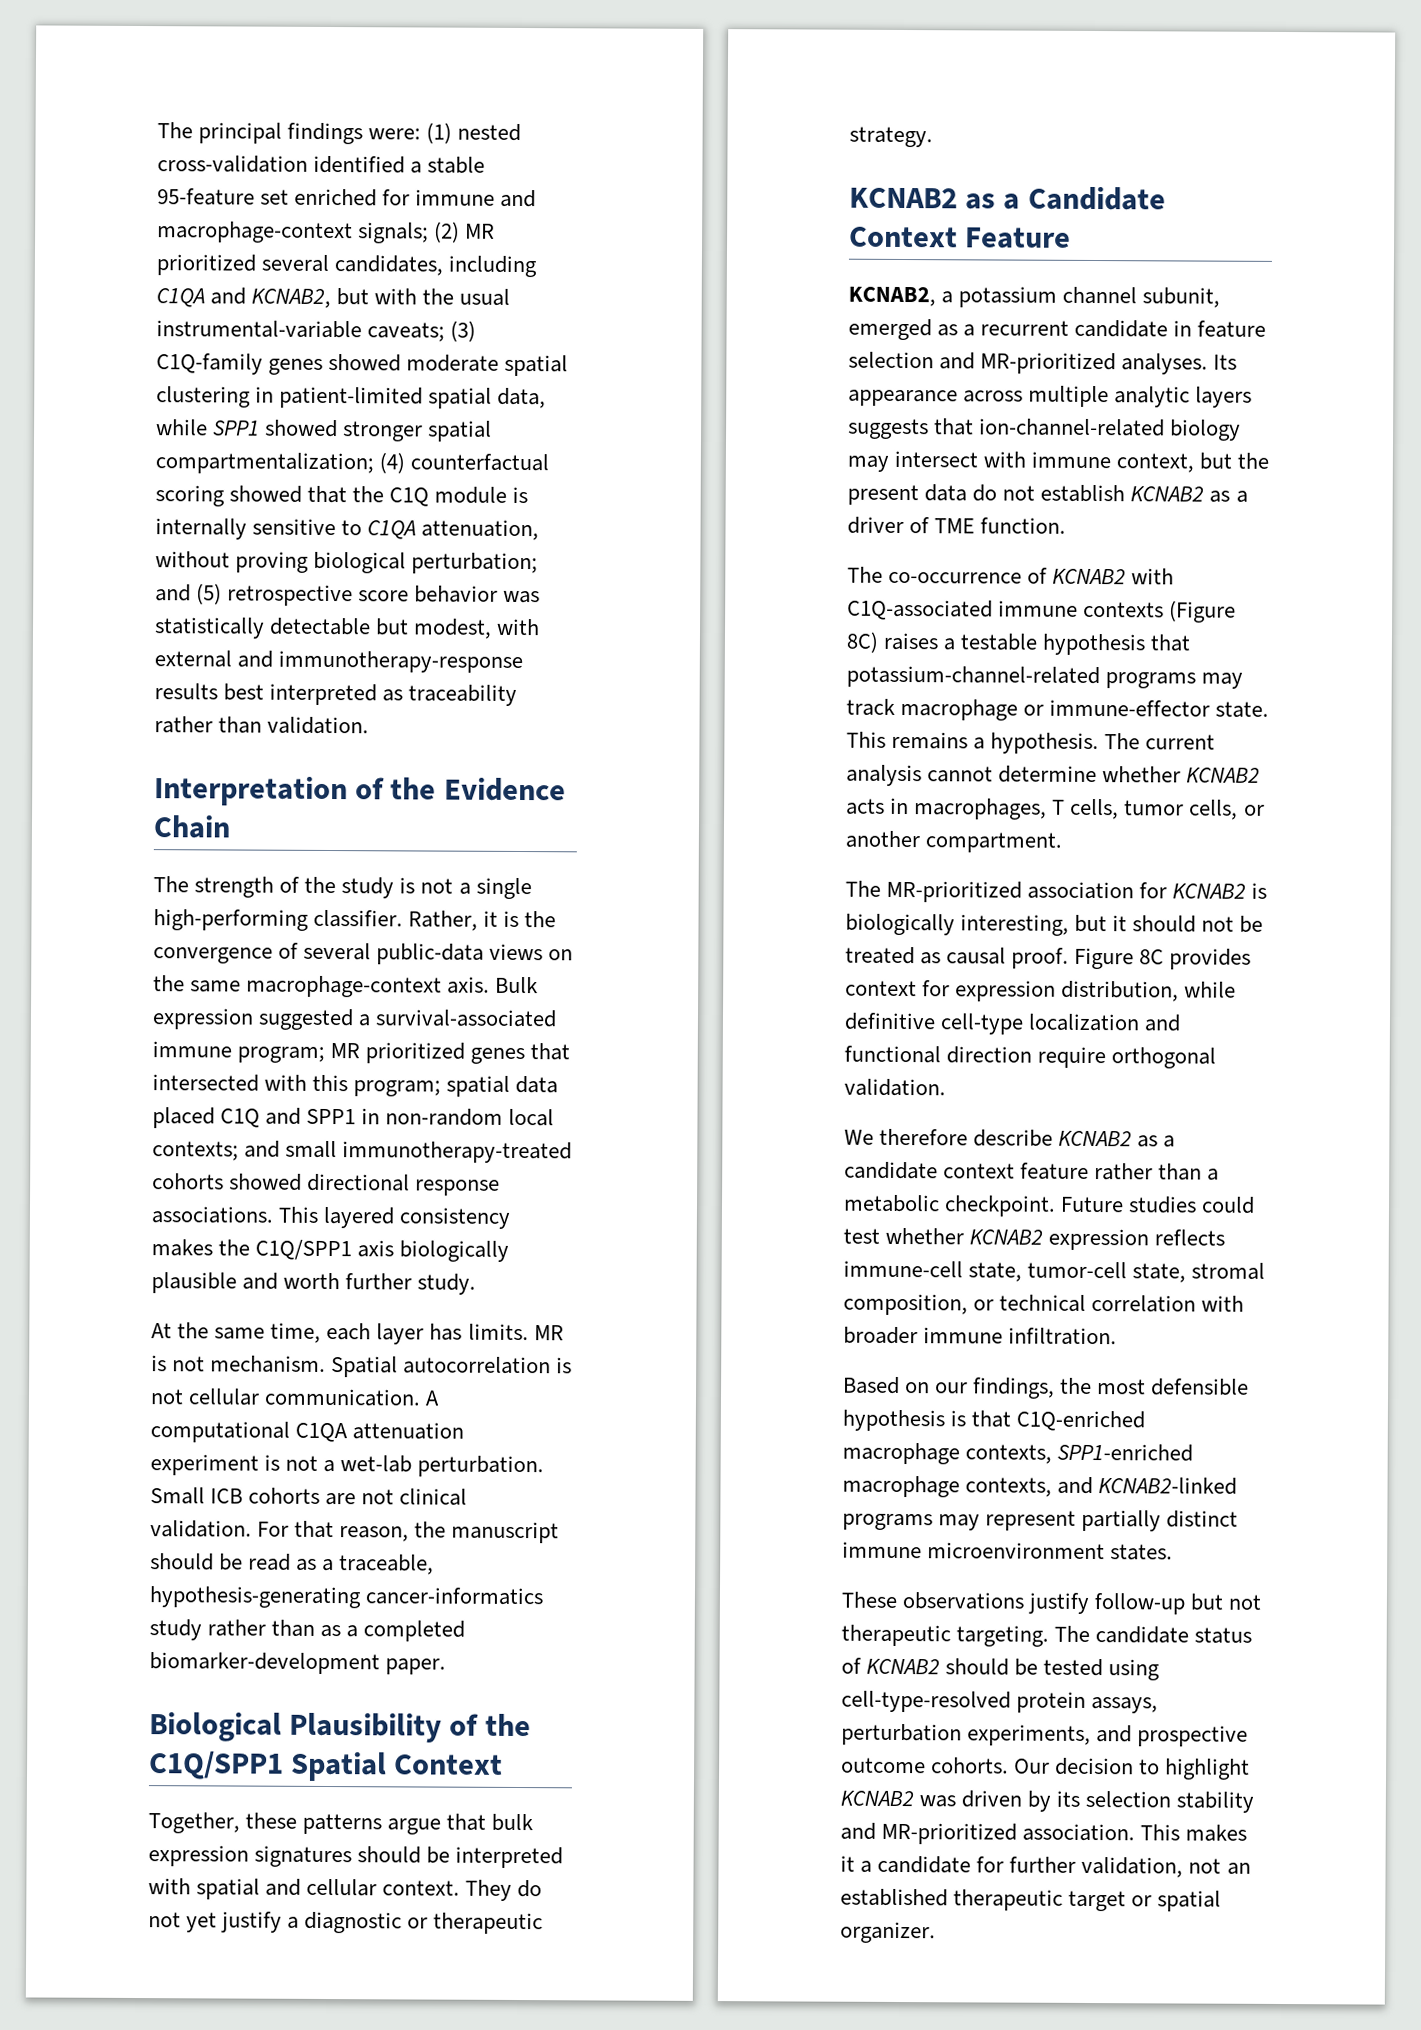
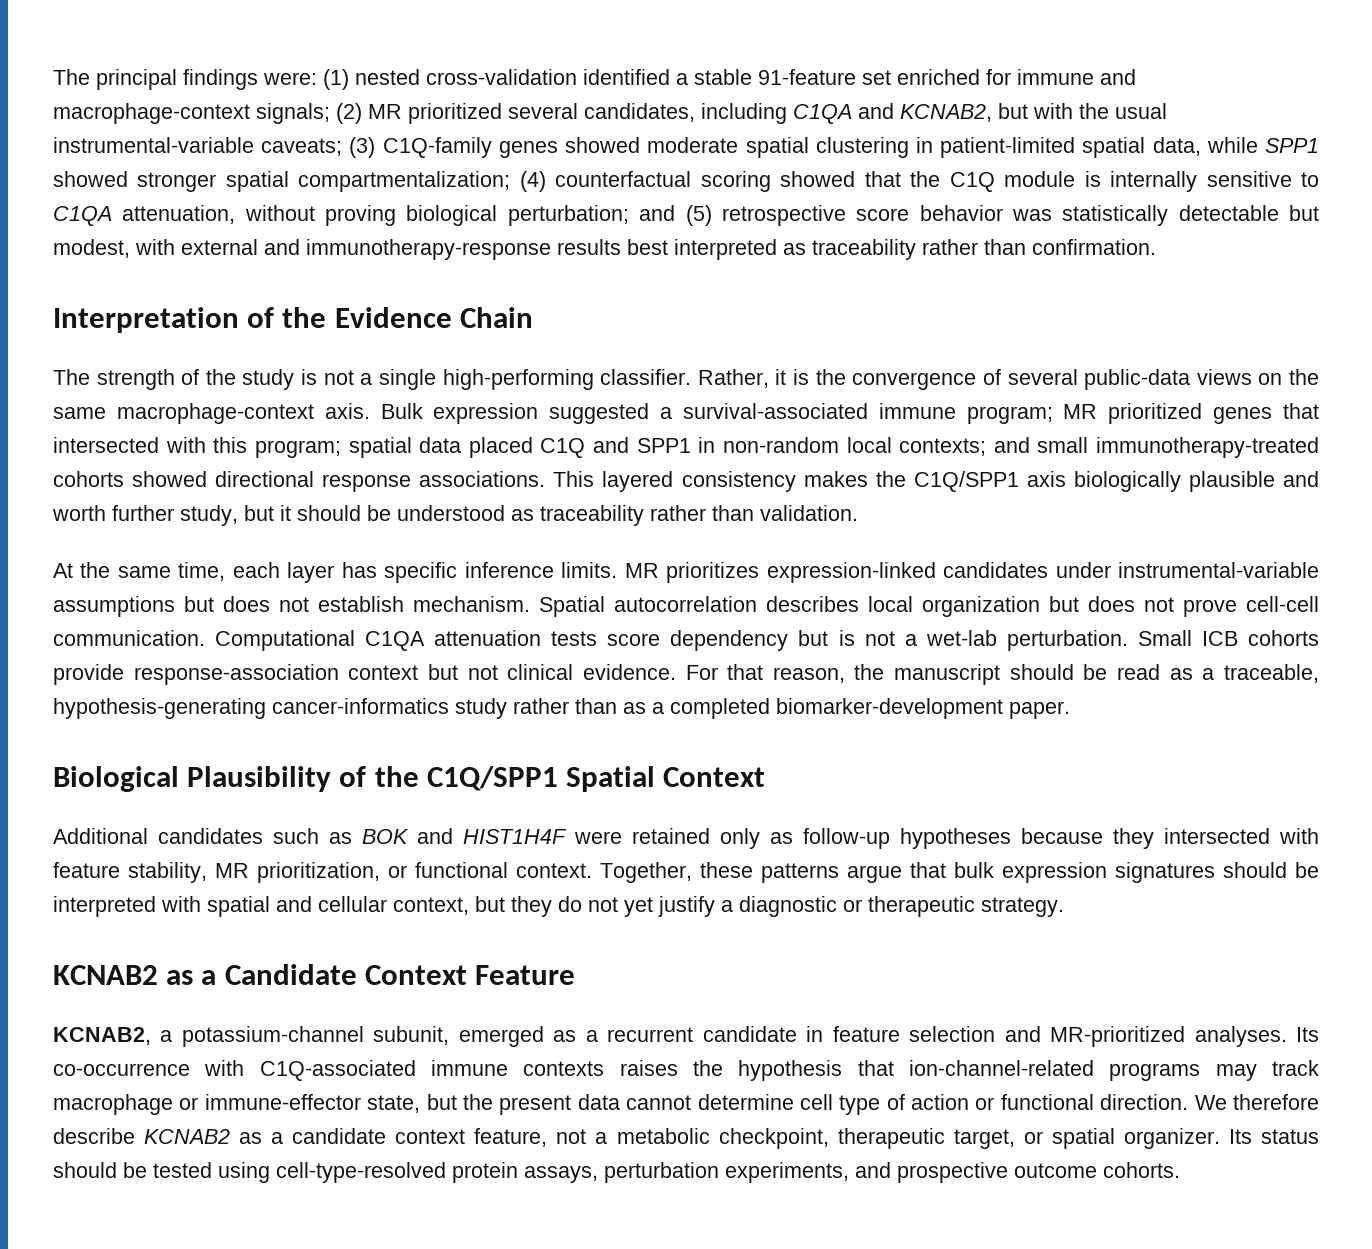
[157,188,255,206] 95-feature -> [758,69,856,85] 91-feature
[267,716,370,735] validation. -> [1032,239,1156,255] confirmation.
[417,1273,477,1295] study. -> [180,505,858,526] study, but it should be understood as traceability rather than validation.
[467,1323,564,1341] [151,1355,573,1378] [150,1388,441,1407] [150,1421,465,1443] [150,1454,259,1476] limits. MR is not mechanism. Spatial autocorrelation is not cellular communication. A computational C1QA attenuation experiment -> [384,562,1319,583] [53,596,1319,617] [53,630,829,651] specific inference limits. MR prioritizes expression-linked candidates under instrumental-variable assumptions but does not establish mechanism. Spatial autocorrelation describes local organization but does not prove cell-cell communication. Computational C1QA attenuation tests score dependency but
[325,1492,357,1506] are -> [53,664,458,685] provide response-association context but
[150,1520,252,1538] validation. -> [582,664,676,680] evidence.
(504, 1764) none -> [53,828,1319,849] [53,862,592,883] Additional candidates such as BOK and HIST1H4F were retained only as follow-up hypotheses because they intersected with feature stability, MR prioritization, or functional context.
[382,1879,513,1901] context. They -> [393,896,552,917] context, but they
[958,286,1138,308] potassium channel -> [181,1026,364,1047] potassium-channel
[848,385,1253,408] [848,418,1242,441] [847,450,1270,473] [847,484,1248,506] [847,516,1067,535] [847,566,1175,585] [847,599,1237,623] [846,631,1039,653] appearance across multiple analytic layers suggests that ion-channel-related biology may intersect with immune context, but the present data do not establish KCNAB2 as a driver of TME function. // The co-occurrence of KCNAB2 with C1Q-associated immune contexts (Figure 8C) raises a testable -> [53,1060,723,1081] co-occurrence with C1Q-associated immune contexts raises the
[846,665,1100,689] potassium-channel-related -> [909,1060,1094,1076] ion-channel-related
[1215,701,1270,718] [846,731,1216,755] [846,764,1261,787] [846,797,1265,820] [845,830,1063,853] [845,880,1268,903] [845,913,1264,936] [845,946,1252,970] [845,980,1237,1002] [844,1012,1182,1035] [844,1045,1217,1069] [844,1078,946,1097] state. This remains a hypothesis. The current analysis cannot determine whether KCNAB2 acts in macrophages, T cells, tumor cells, or another compartment. // The MR-prioritized association for KCNAB2 is biologically interesting, but it should not be treated as causal proof. Figure 8C provides context for expression distribution, while definitive cell-type localization and functional direction require orthogonal validation. // -> [367,1094,1189,1115] state, but the present data cannot determine cell type of action or functional direction.
[1020,1162,1220,1181] [843,1194,1256,1217] [843,1227,1226,1251] [843,1260,1266,1283] [843,1293,1245,1316] [843,1326,1118,1346] [843,1376,1250,1399] [842,1409,1146,1432] [842,1442,1194,1465] [842,1475,1238,1498] [842,1509,1239,1532] [842,1541,1174,1561] [841,1591,1262,1615] [841,1624,1253,1647] [841,1657,941,1675] feature rather than a metabolic checkpoint. Future studies could test whether KCNAB2 expression reflects immune-cell state, tumor-cell state, stromal composition, or technical correlation with broader immune infiltration. // Based on our findings, the most defensible hypothesis is that C1Q-enriched macrophage contexts, SPP1-enriched macrophage contexts, and KCNAB2-linked programs may represent partially distinct immune microenvironment states. // These observations justify follow-up but not therapeutic targeting. The candidate status of KCNAB2 -> [474,1128,1319,1149] feature, not a metabolic checkpoint, therapeutic target, or spatial organizer. Its status
[1014,1757,1251,1780] [840,1790,1255,1813] [840,1822,1248,1845] [840,1855,1251,1878] [840,1888,1222,1912] [840,1921,936,1944] Our decision to highlight KCNAB2 was driven by its selection stability and MR-prioritized association. This makes it a candidate for further validation, not an established therapeutic target or spatial organizer. -> (1180, 1170) none

